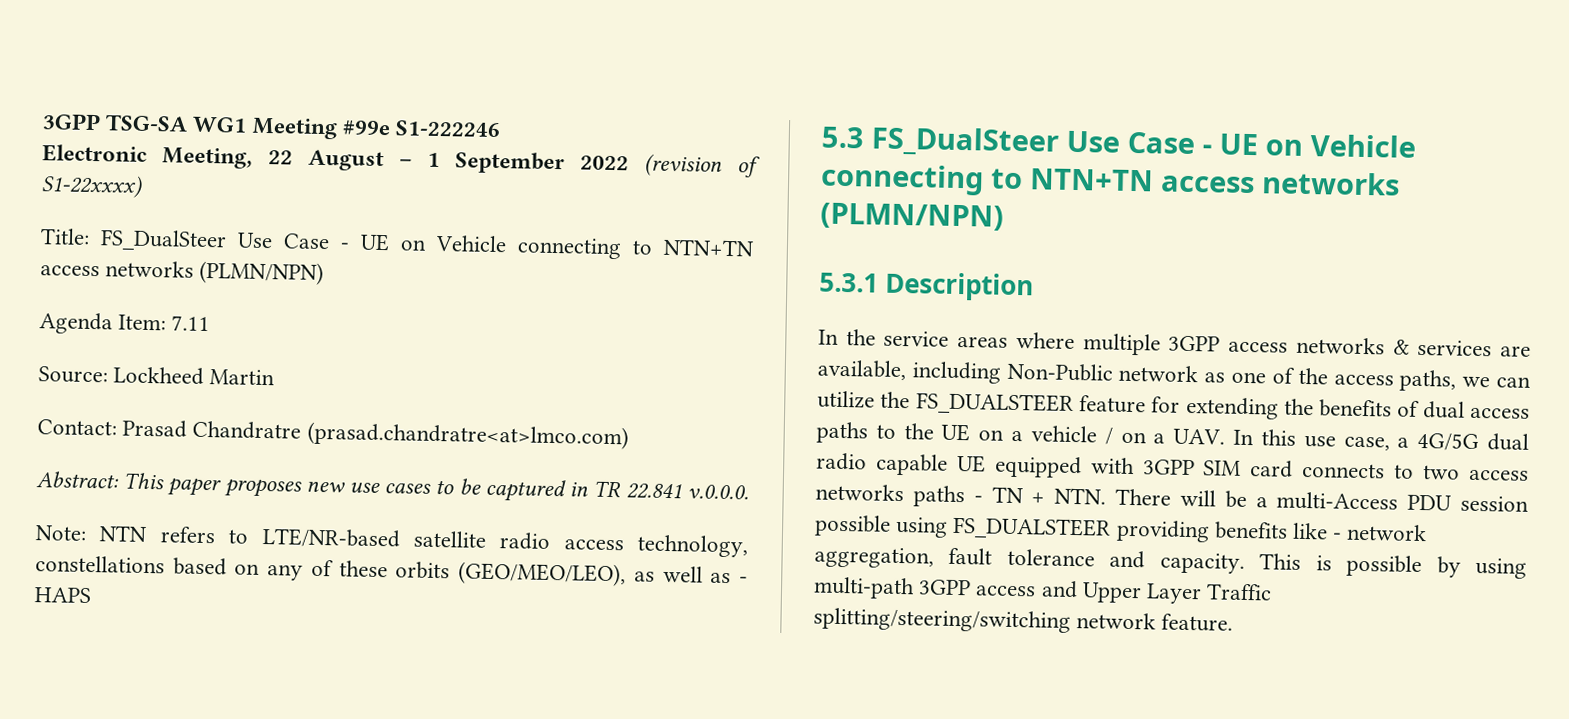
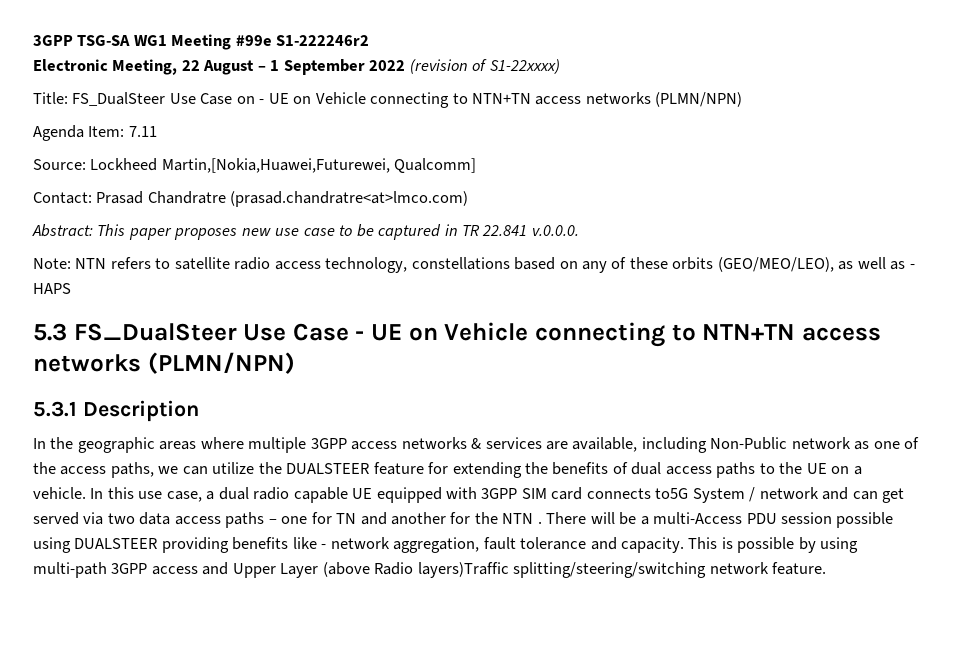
[395,120,502,138] S1-222246 -> [276,35,370,46] S1-222246r2
(330, 241) none -> [236,96,255,104] on
[209,369,276,386] Martin -> [161,158,477,173] Martin,[Nokia,Huawei,Futurewei, Qualcomm]
[384,483,432,494] cases -> [303,228,335,236] case
[261,527,400,549] LTE/NR-based -> (171, 263) none
[883,330,950,347] service -> [77,437,155,453] geographic
[915,392,1074,415] FS_DUALSTEER -> [286,463,370,474] DUALSTEER
[1030,425,1226,445] vehicle / on a UAV. -> [33,487,86,499] vehicle.
[1417,432,1480,452] 4G/5G -> (215, 495) none
[1394,464,1529,481] [815,483,1107,508] to two access networks paths - TN + NTN. -> [655,487,905,503] [33,512,542,528] to5G System / network and can get served via two data access paths – one for TN and another for the NTN .
[952,516,1112,540] FS_DUALSTEER -> [74,538,158,549] DUALSTEER
[1206,583,1273,601] Traffic -> [322,562,509,578] (above Radio layers)Traffic

